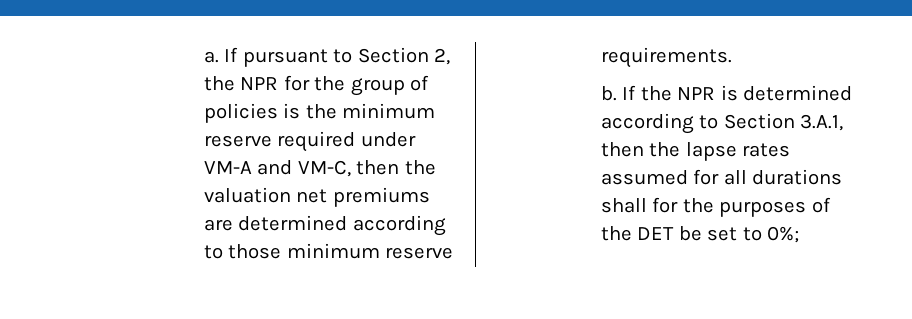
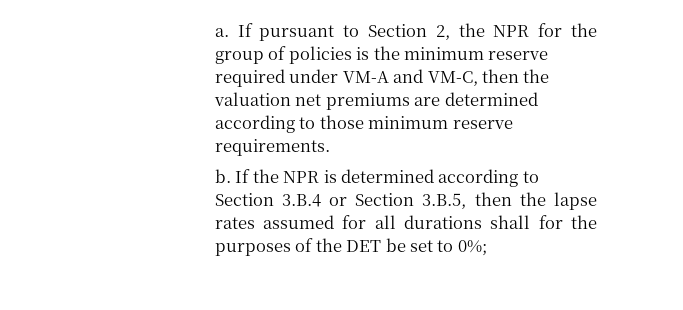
[800,114,844,131] 3.A.1, -> [281,193,467,209] 3.B.4 or Section 3.B.5,

